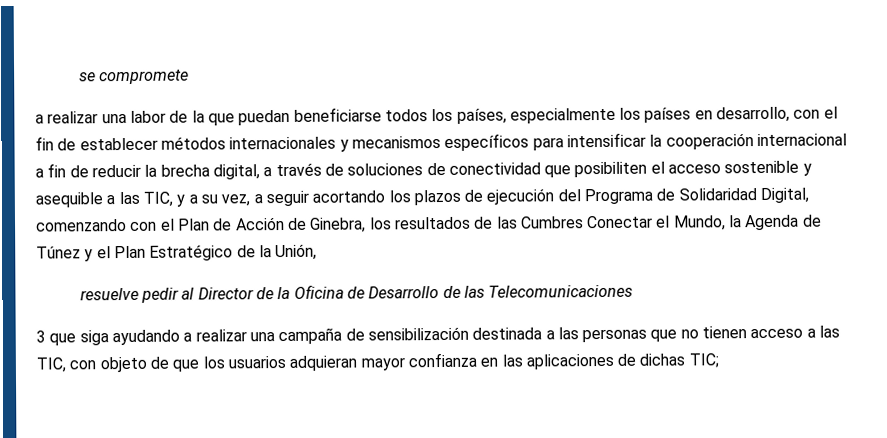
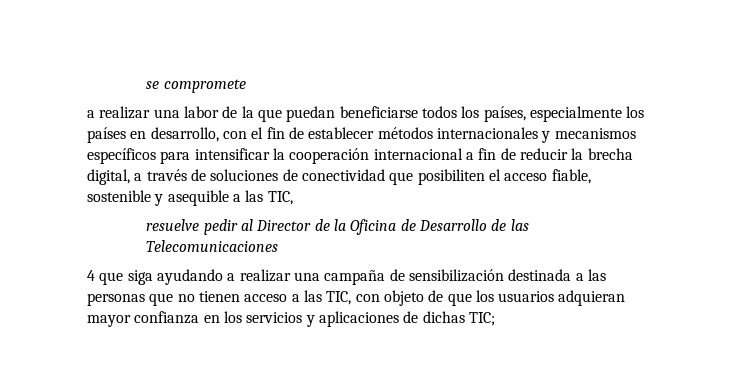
(722, 169) none -> [551,169,591,184] fiable,
[176,187,810,207] [35,214,822,233] [36,243,318,262] y a su vez, a seguir acortando los plazos de ejecución del Programa de Solidaridad Digital, comenzando con el Plan de Acción de Ginebra, los resultados de las Cumbres Conectar el Mundo, la Agenda de Túnez y el Plan Estratégico de la Unión, -> (293, 198) none
[36,330,46,343] 3 -> [87,270,95,281] 4
[501,354,523,367] las -> [223,311,315,327] los servicios y

